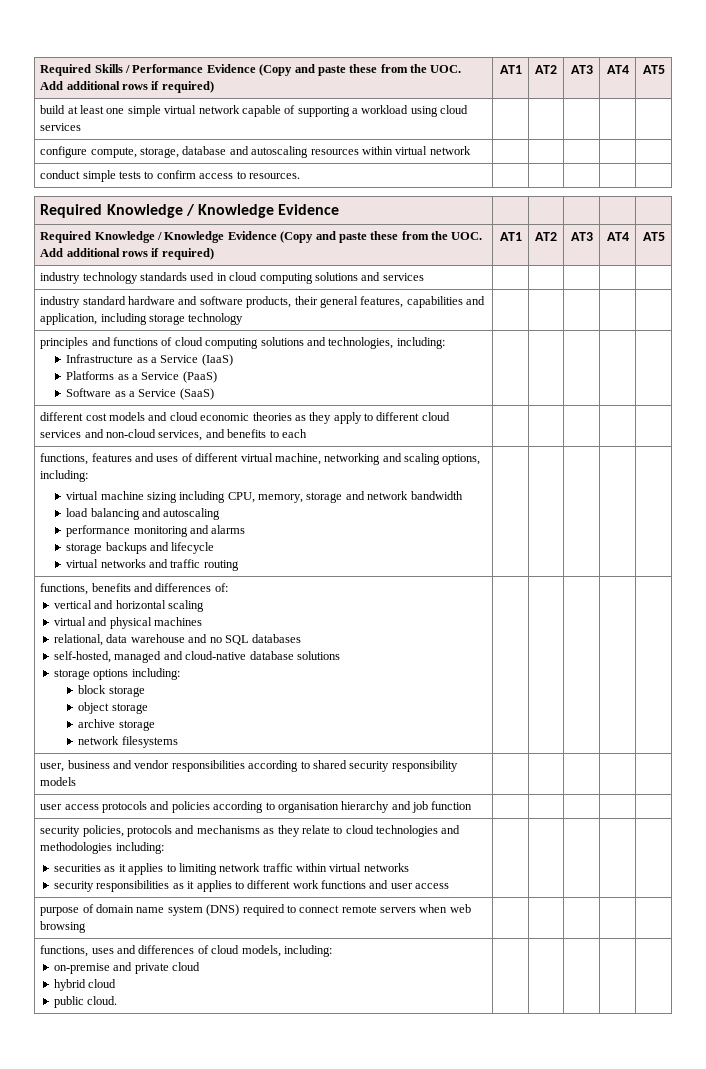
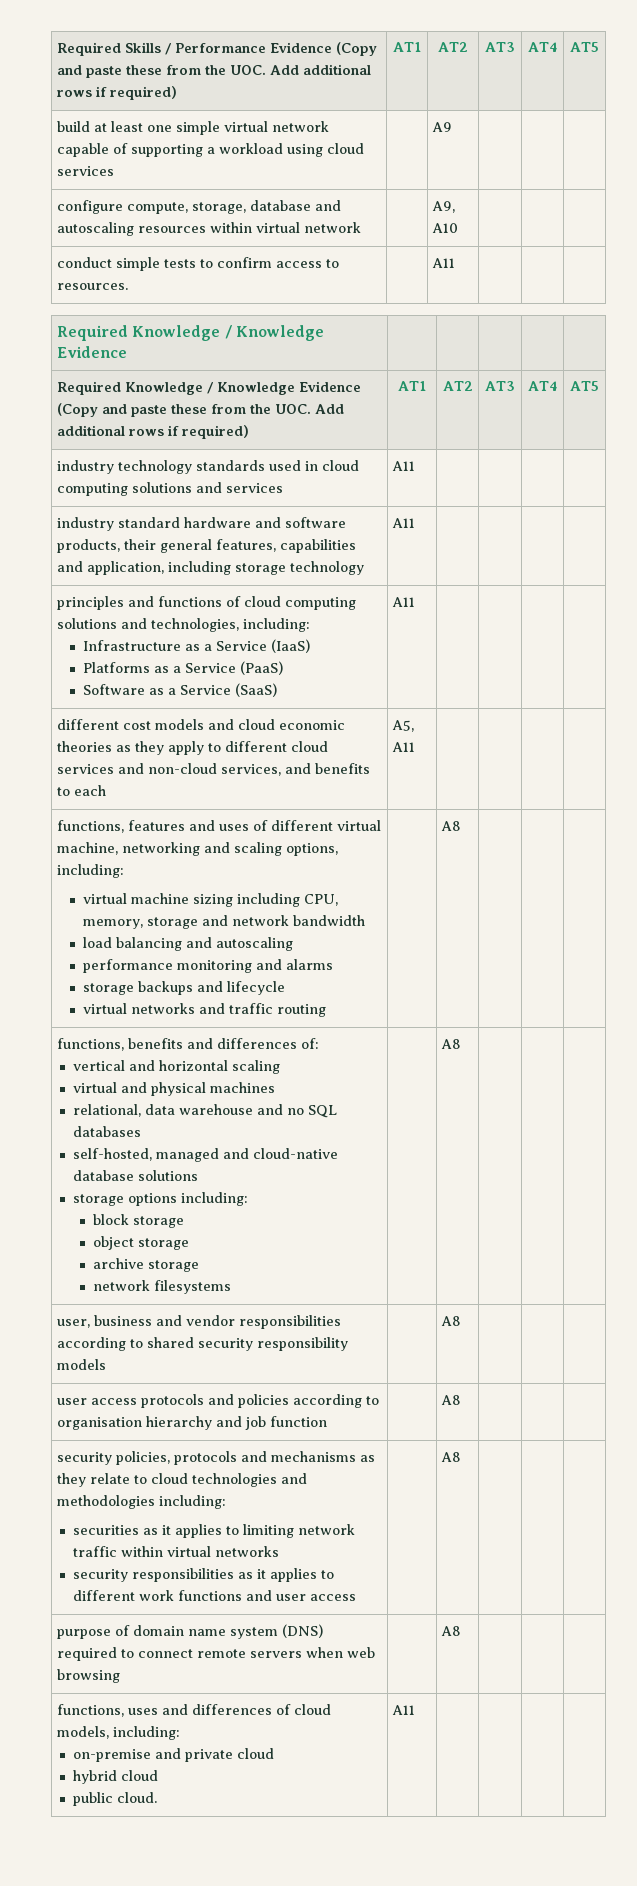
(82, 127) none -> [431,122,452,132] A9
(471, 150) none -> [431,201,455,213] [431,223,458,233] A9, A10
(300, 176) none -> [431,258,455,268] A11
(424, 277) none -> [391,461,415,471] A11
(244, 319) none -> [391,518,415,528] A11
(214, 394) none -> [391,597,415,607] A11
(307, 433) none -> [391,720,414,732] [391,742,415,752] A5, A11
(239, 565) none -> [440,821,461,831] A8
(178, 742) none -> [440,1039,461,1049] A8
(77, 781) none -> [440,1316,461,1326] A8
(473, 805) none -> [440,1395,461,1405] A8
(450, 886) none -> [440,1452,461,1462] A8
(87, 927) none -> [440,1626,461,1636] A8
(118, 1000) none -> [391,1705,415,1715] A11

